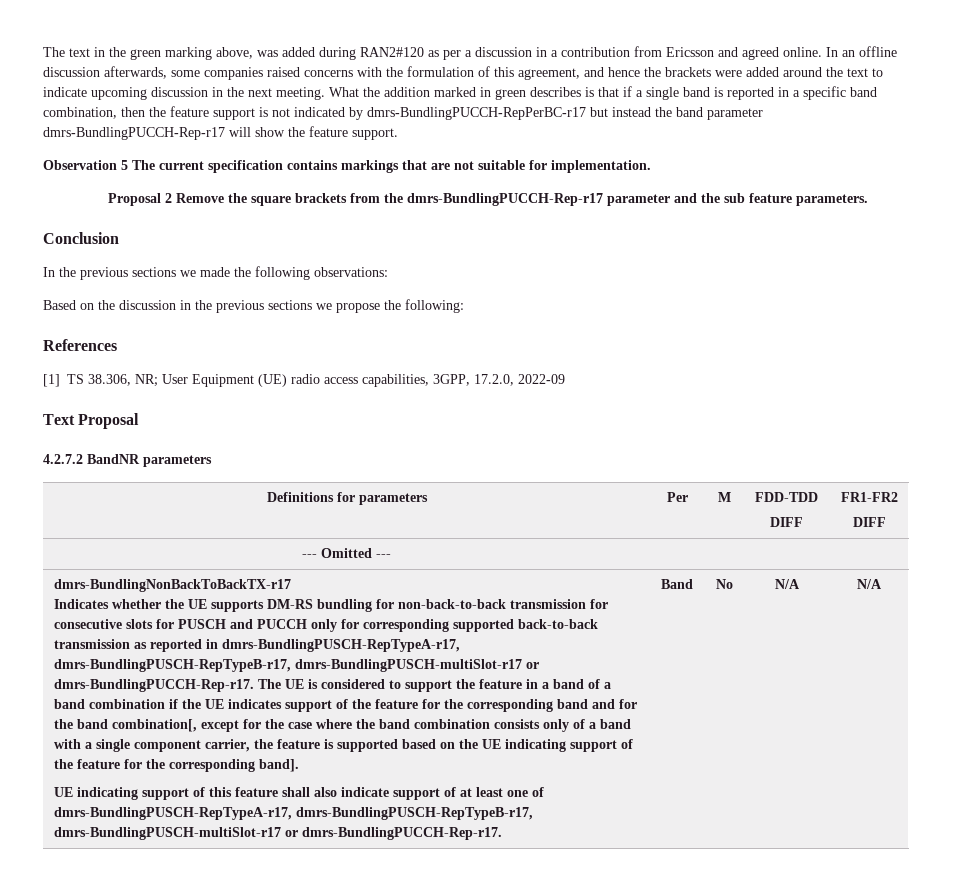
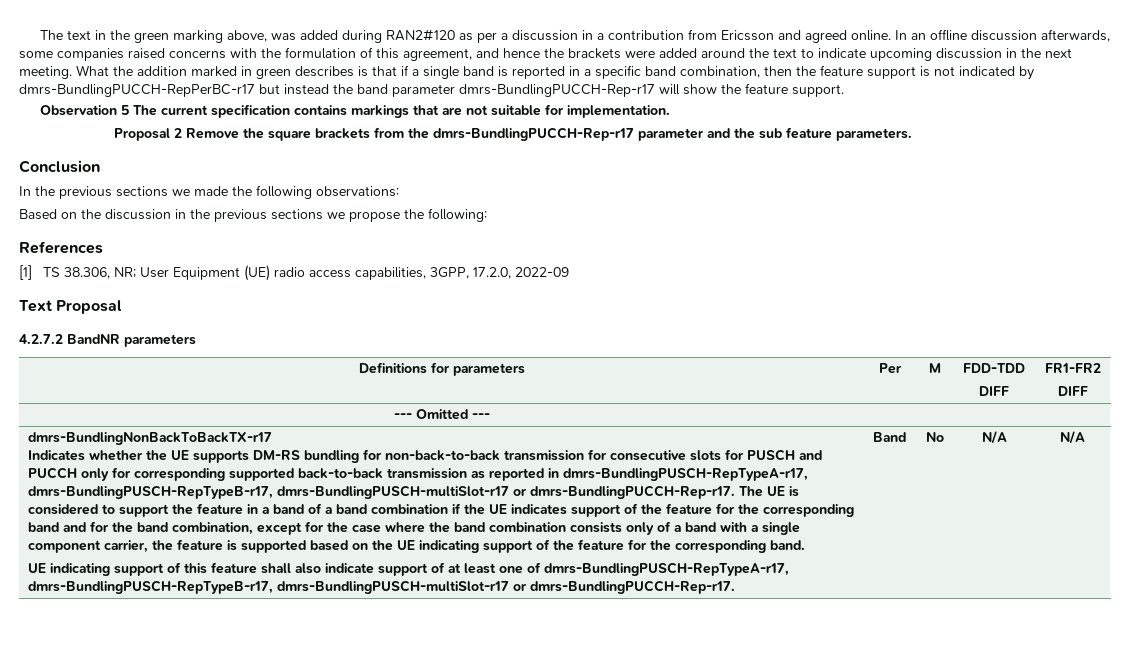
[111,719,197,732] combination[, -> [172,522,254,535] combination,
[258,759,299,772] band]. -> [770,540,806,550] band.

